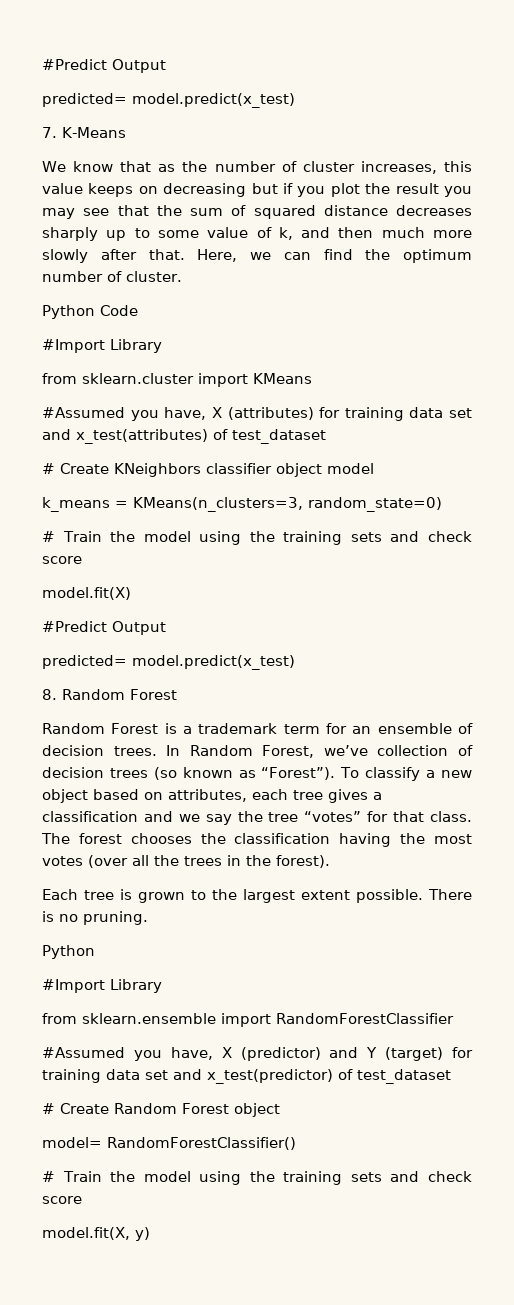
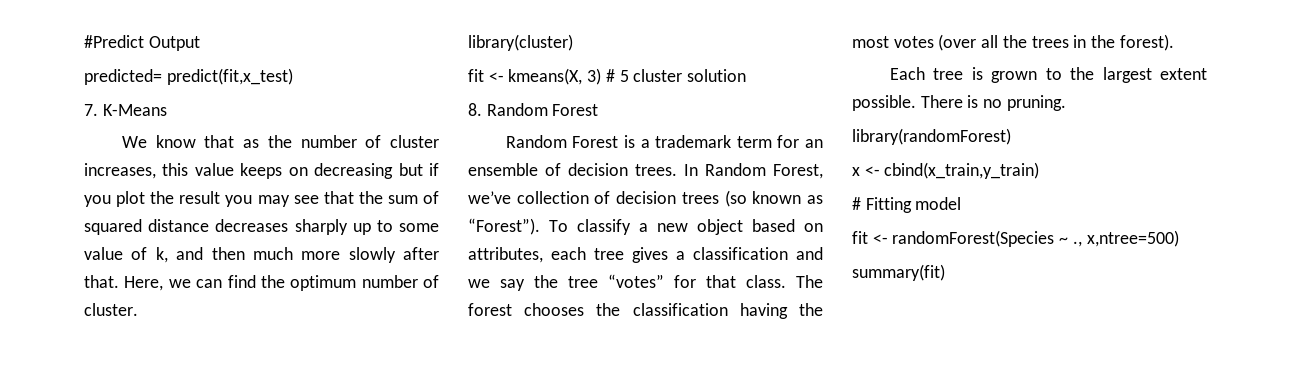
[42,59,166,73] [42,93,295,108] #Predict Output // predicted= model.predict(x_test) -> [84,35,200,51] [84,68,293,85] #Predict Output // predicted= predict(fit,x_test)
[42,305,138,319] [42,339,162,353] [42,373,312,387] [42,407,472,421] [42,429,326,444] [42,463,374,477] [42,497,442,512] [42,531,473,545] [42,556,82,564] [42,587,131,600] [42,621,166,635] [42,655,295,670] Python Code // #Import Library // from sklearn.cluster import KMeans // #Assumed you have, X (attributes) for training data set and x_test(attributes) of test_dataset // # Create KNeighbors classifier object model // k_means = KMeans(n_clusters=3, random_state=0) // # Train the model using the training sets and check score // model.fit(X) // #Predict Output // predicted= model.predict(x_test) -> [468,34,573,51] [468,68,747,85] library(cluster) // fit <- kmeans(X, 3) # 5 cluster solution
[42,945,95,959] [42,979,162,993] [42,1013,454,1027] [42,1047,473,1061] [42,1069,451,1084] [42,1103,280,1117] [42,1137,296,1150] [42,1171,473,1185] [42,1196,82,1204] [42,1227,150,1241] Python // #Import Library // from sklearn.ensemble import RandomForestClassifier // #Assumed you have, X (predictor) and Y (target) for training data set and x_test(predictor) of test_dataset // # Create Random Forest object // model= RandomForestClassifier() // # Train the model using the training sets and check score // model.fit(X, y) -> [852,128,1011,145] [852,162,1040,179] [852,197,962,213] [852,230,1179,247] [852,264,945,281] library(randomForest) // x <- cbind(x_train,y_train) // # Fitting model // fit <- randomForest(Species ~ ., x,ntree=500) // summary(fit)

